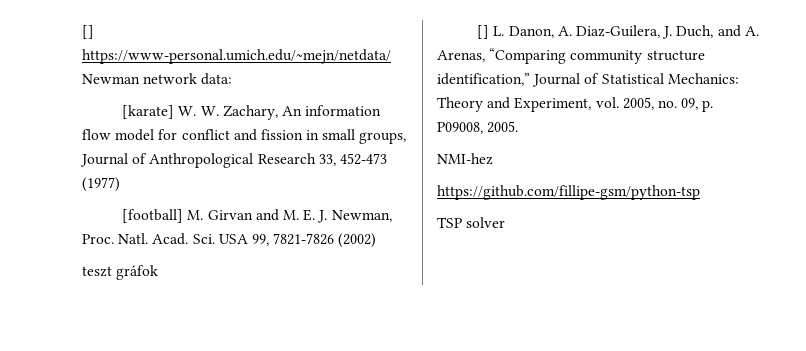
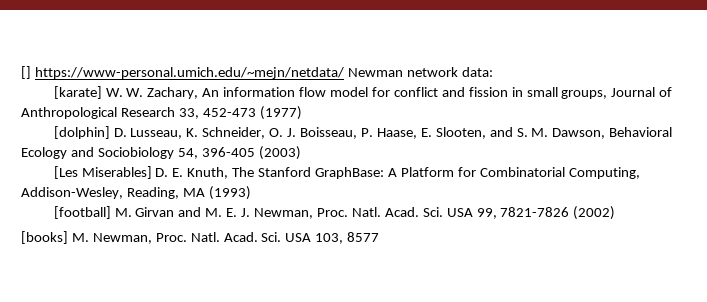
(120, 184) none -> [53,126,673,139] [21,146,301,160] [53,166,640,179] [21,186,251,200] // [dolphin] D. Lusseau, K. Schneider, O. J. Boisseau, P. Haase, E. Slooten, and S. M. Dawson, Behavioral Ecology and Sociobiology 54, 396-405 (2003) // [Les Miserables] D. E. Knuth, The Stanford GraphBase: A Platform for Combinatorial Computing, Addison-Wesley, Reading, MA (1993)
[82,265,159,280] [477,25,759,39] [437,48,705,64] [437,73,739,87] [437,97,714,112] [437,121,519,134] [437,153,493,165] [437,185,700,200] [437,217,506,228] teszt gráfok // [] L. Danon, A. Diaz-Guilera, J. Duch, and A. Arenas, “Comparing community structure identification,” Journal of Statistical Mechanics: Theory and Experiment, vol. 2005, no. 09, p. P09008, 2005. // NMI-hez // https://github.com/fillipe-gsm/python-tsp // TSP solver -> [21,231,380,244] [books] M. Newman, Proc. Natl. Acad. Sci. USA 103, 8577

